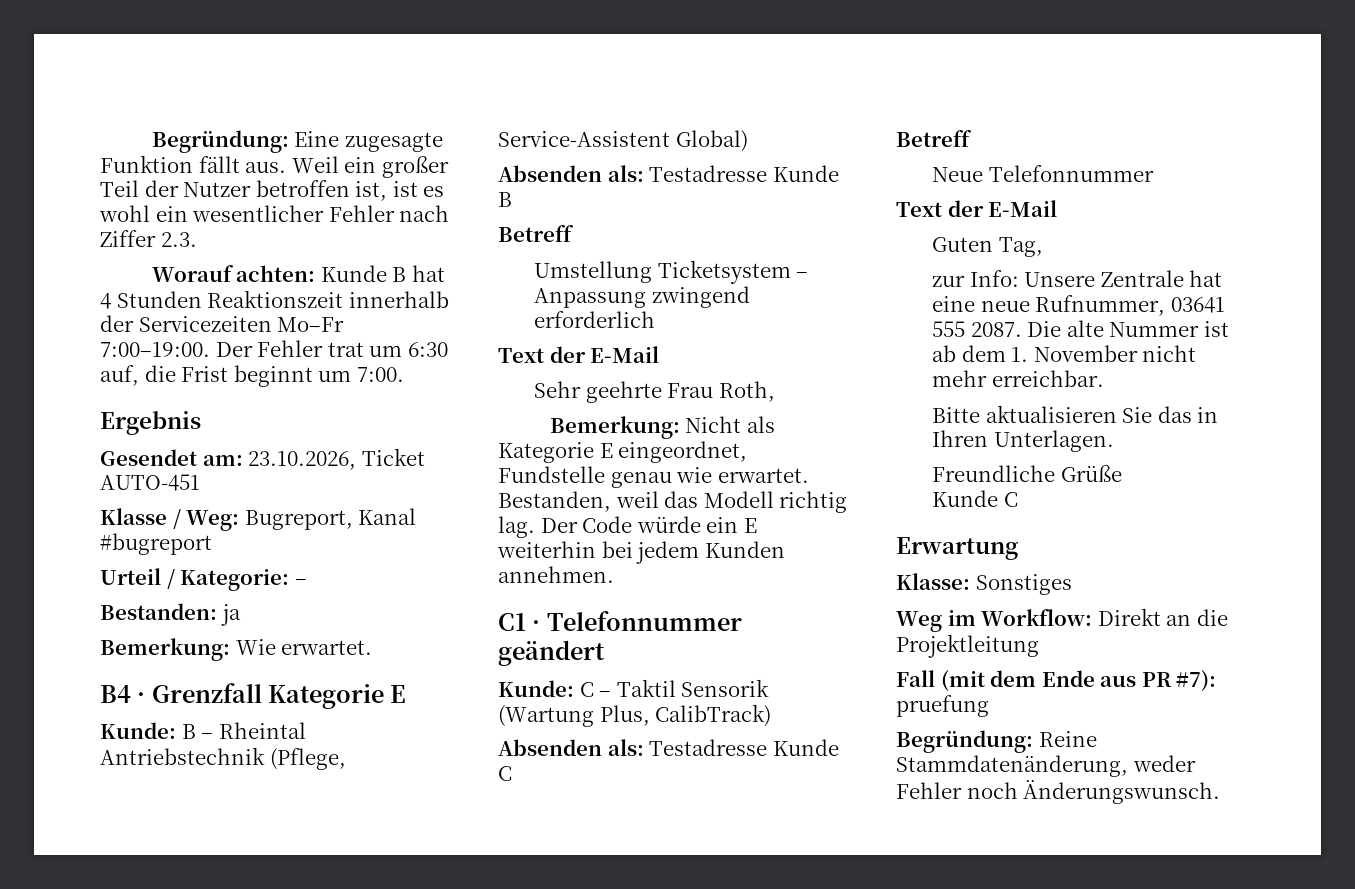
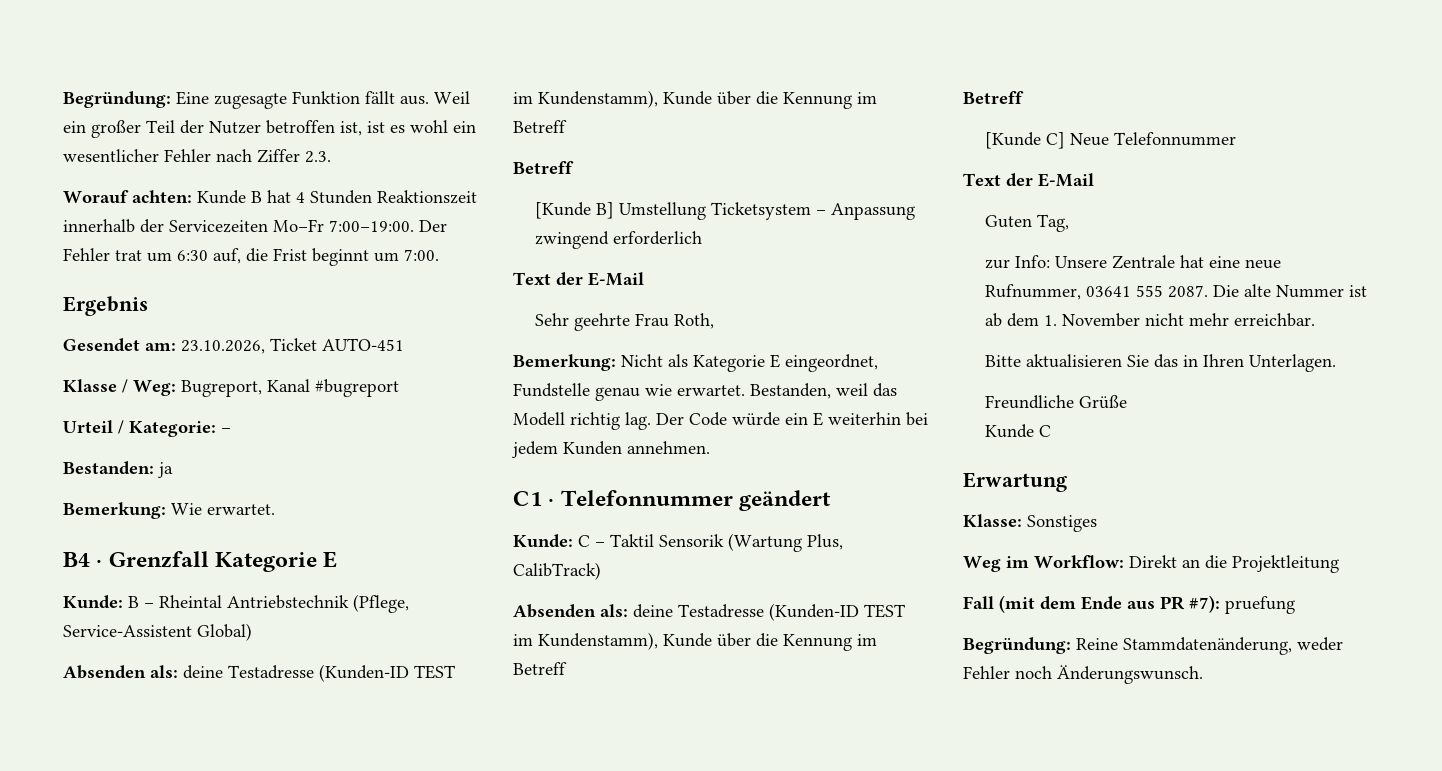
[649,165,839,182] [498,192,512,207] [498,225,574,242] Testadresse Kunde B // Betreff // -> [183,664,455,682] [513,90,877,109] [513,120,567,133] [513,161,574,174] [535,202,615,219] deine Testadresse (Kunden-ID TEST im Kundenstamm), Kunde über die Kennung im Betreff // Betreff // [Kunde B]
[649,739,839,756] [498,766,512,781] [896,130,972,147] Testadresse Kunde C // Betreff // -> [633,603,905,621] [513,632,877,651] [513,662,567,675] [963,91,1024,104] [985,132,1066,149] deine Testadresse (Kunden-ID TEST im Kundenstamm), Kunde über die Kennung im Betreff // Betreff // [Kunde C]

